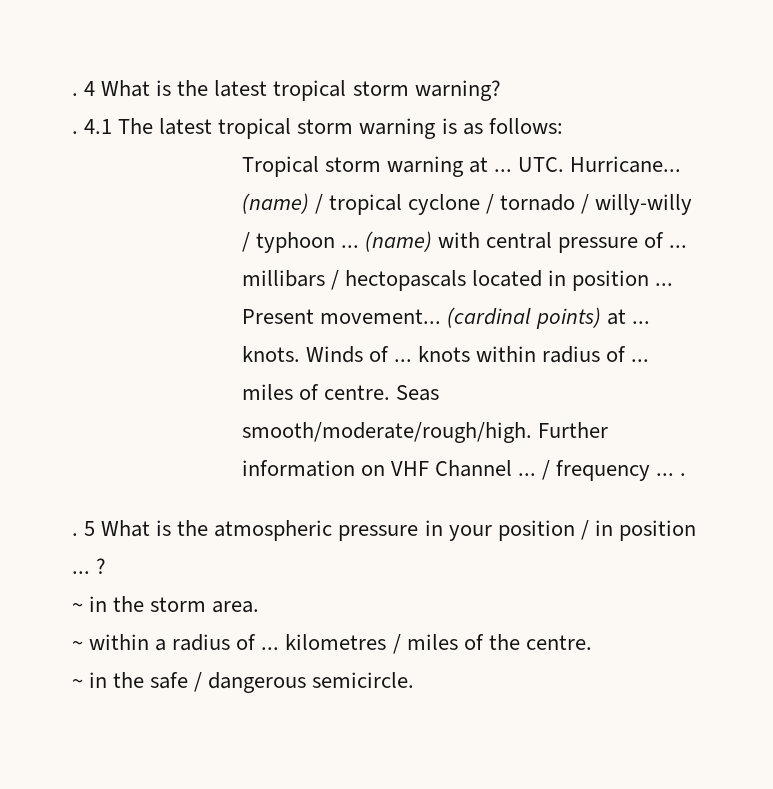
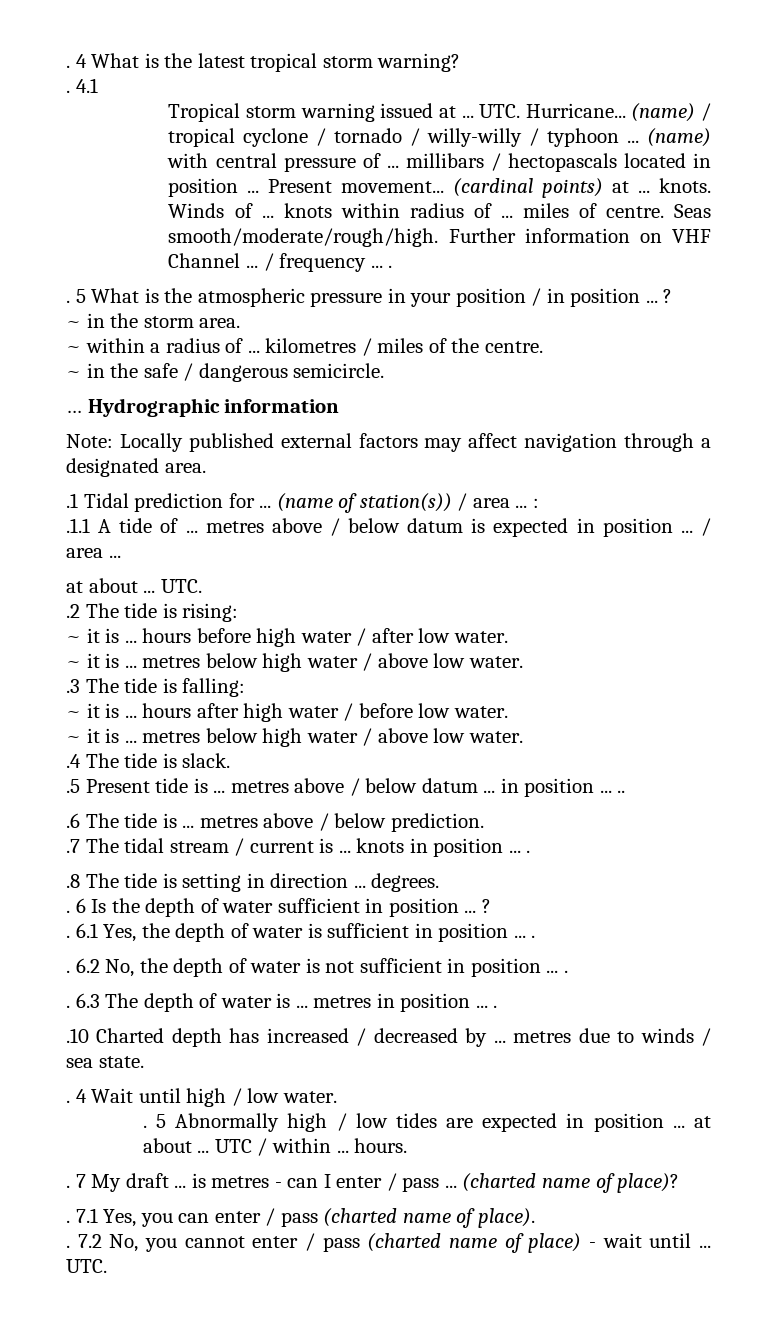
[118,118,563,139] The latest tropical storm warning is as follows: -> (98, 85) none
(465, 166) none -> [380,103,434,118] issued
(415, 680) none -> [66,398,340,417] [66,433,712,452] [66,458,206,477] [66,493,539,513] [66,518,711,537] [66,548,121,558] [66,578,202,593] [66,603,239,622] [66,628,508,647] [66,653,523,672] [66,678,246,697] [66,703,508,722] [66,728,523,747] [66,753,231,768] [66,778,626,797] [66,813,484,832] [66,838,531,857] [66,873,440,892] [66,898,491,917] [66,923,536,942] [66,958,568,977] [66,993,498,1012] [66,1028,711,1047] [66,1056,144,1068] [66,1088,337,1107] [142,1113,711,1132] [142,1138,408,1156] [66,1173,680,1193] [66,1208,535,1228] [66,1233,711,1253] [66,1259,107,1273] // … Hydrographic information // Note: Locally published external factors may affect navigation through a designated area. // .1 Tidal prediction for ... (name of station(s)) / area ... : // .1.1 A tide of ... metres above / below datum is expected in position ... / area ... // at about ... UTC. // .2 The tide is rising: // ~ it is ... hours before high water / after low water. // ~ it is ... metres below high water / above low water. // .3 The tide is falling: // ~ it is ... hours after high water / before low water. // ~ it is ... metres below high water / above low water. // .4 The tide is slack. // .5 Present tide is ... metres above / below datum ... in position ... .. // .6 The tide is ... metres above / below prediction. // .7 The tidal stream / current is ... knots in position ... . // .8 The tide is setting in direction ... degrees. // . 6 Is the depth of water sufficient in position ... ? // . 6.1 Yes, the depth of water is sufficient in position ... . // . 6.2 No, the depth of water is not sufficient in position ... . // . 6.3 The depth of water is ... metres in position ... . // .10 Charted depth has increased / decreased by ... metres due to winds / sea state. // . 4 Wait until high / low water. // . 5 Abnormally high / low tides are expected in position ... at about ... UTC / within ... hours. // . 7 My draft ... is metres - can I enter / pass ... (charted name of place)? // . 7.1 Yes, you can enter / pass (charted name of place). // . 7.2 No, you cannot enter / pass (charted name of place) - wait until ... UTC.

